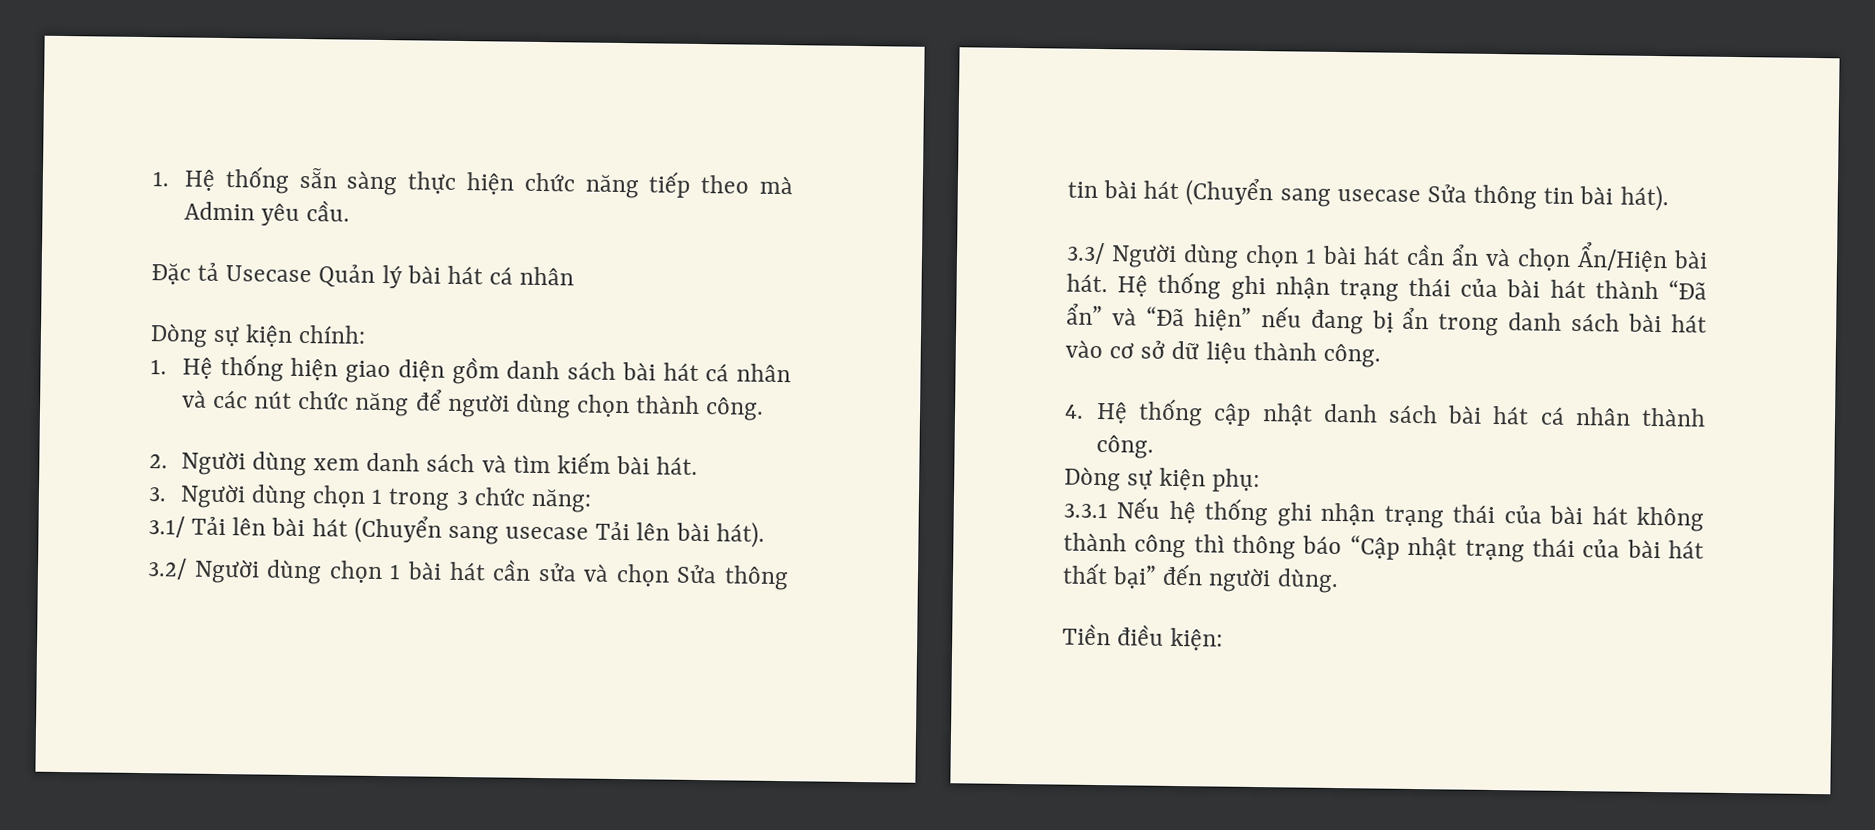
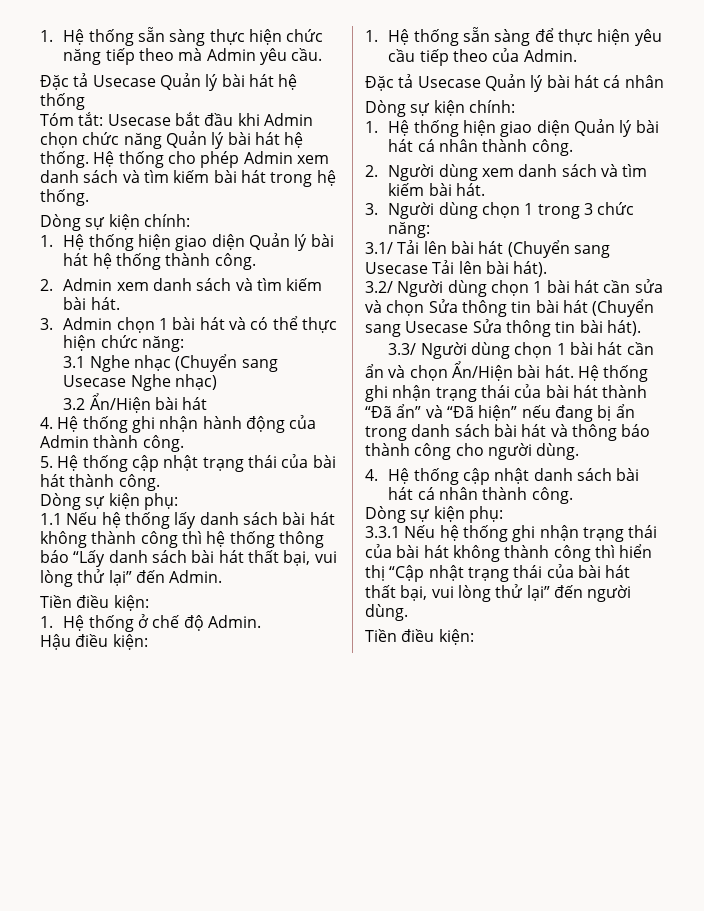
(351, 211) none -> [40,73,298,91] [40,93,85,110] [40,112,313,126] [40,131,304,149] [40,151,329,168] [40,170,336,187] [40,189,89,206] [40,214,190,231] [40,233,334,251] [63,253,256,270] [40,278,323,291] [63,297,120,310] [40,316,338,333] [63,335,185,352] [63,354,278,372] [63,374,218,391] [63,393,208,413] [40,415,317,433] [40,435,184,452] [40,454,336,472] [40,474,160,491] [40,493,178,510] [40,512,335,529] [40,531,324,548] [40,550,337,567] [40,569,223,587] [40,595,149,611] [40,614,262,632] [40,634,148,650] [365,27,662,46] [388,48,577,66] // Đặc tả Usecase Quản lý bài hát hệ thống // Tóm tắt: Usecase bắt đầu khi Admin chọn chức năng Quản lý bài hát hệ thống. Hệ thống cho phép Admin xem danh sách và tìm kiếm bài hát trong hệ thống. // Dòng sự kiện chính: // 1. Hệ thống hiện giao diện Quản lý bài hát hệ thống thành công. // 2. Admin xem danh sách và tìm kiếm bài hát. // 3. Admin chọn 1 bài hát và có thể thực hiện chức năng: // 3.1 Nghe nhạc (Chuyển sang Usecase Nghe nhạc) // 3.2 Ẩn/Hiện bài hát // 4. Hệ thống ghi nhận hành động của Admin thành công. // 5. Hệ thống cập nhật trạng thái của bài hát thành công. // Dòng sự kiện phụ: // 1.1 Nếu hệ thống lấy danh sách bài hát không thành công thì hệ thống thông báo “Lấy danh sách bài hát thất bại, vui lòng thử lại” đến Admin. // Tiền điều kiện: // 1. Hệ thống ở chế độ Admin. // Hậu điều kiện: // 1. Hệ thống sẵn sàng để thực hiện yêu cầu tiếp theo của Admin.
[451,356,791,385] [181,389,631,419] gồm danh sách bài hát cá nhân và các nút chức năng để người dùng chọn -> [574,119,659,137] [388,139,479,152] Quản lý bài hát cá nhân
[505,526,590,540] usecase -> [365,262,428,274] Usecase
[1336,189,1421,203] usecase -> [405,321,469,333] Usecase
[1065,339,1381,368] vào cơ sở dữ liệu thành công. -> [550,424,651,441] [365,443,580,460] và thông báo thành công cho người dùng.
[1232,534,1343,560] thông báo -> [619,544,653,558] [365,565,385,581] hiển thị
[1112,565,1158,589] bại” -> [400,584,550,602] bại, vui lòng thử lại”

